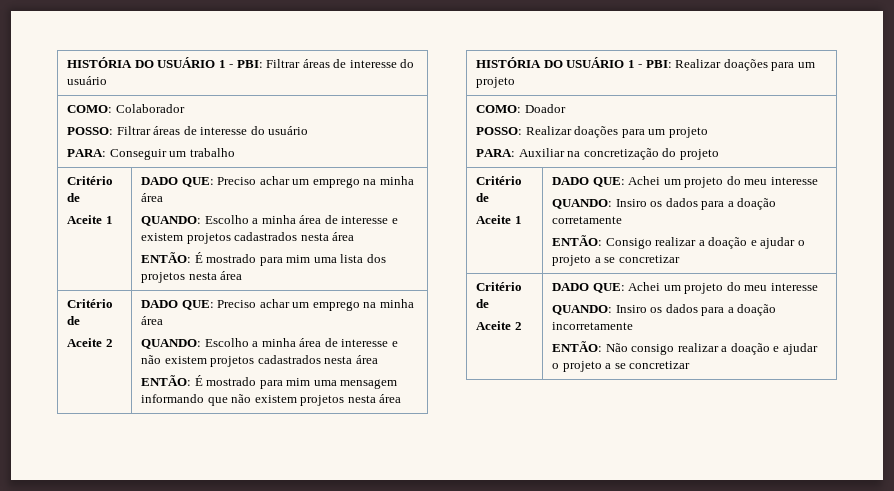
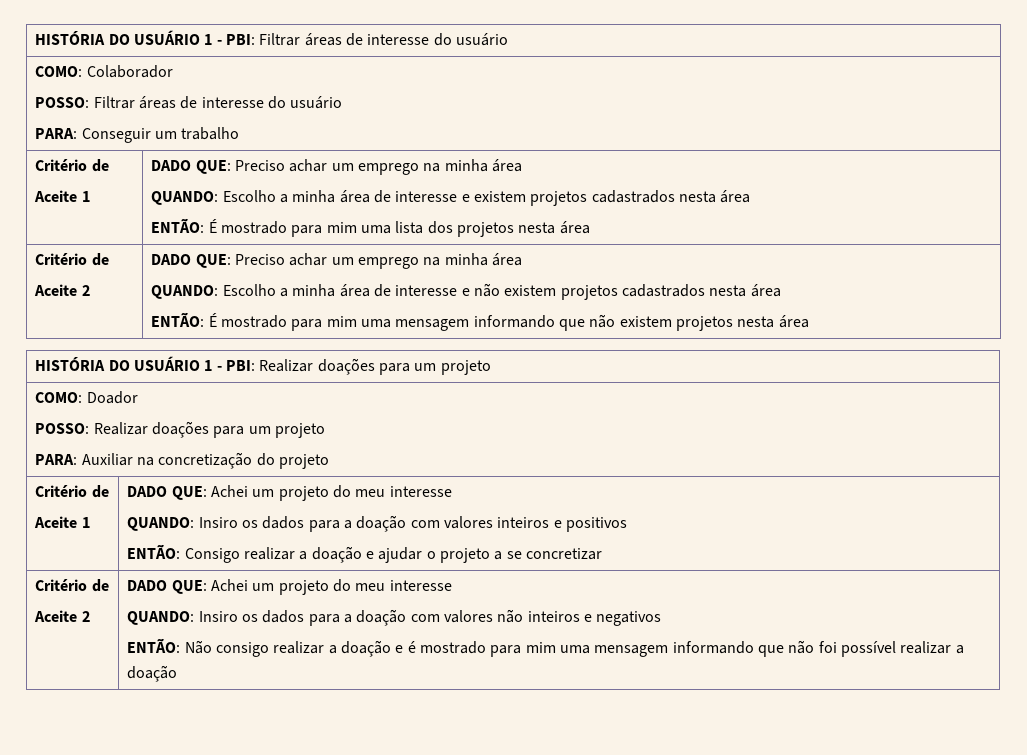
[552,216,623,224] corretamente -> [410,516,627,532] com valores inteiros e positivos
[552,322,634,330] incorretamente -> [410,609,662,626] com valores não inteiros e negativos
[782,343,818,355] [552,361,691,372] ajudar o projeto a se concretizar -> [407,640,964,657] [127,665,178,682] é mostrado para mim uma mensagem informando que não foi possível realizar a doação

